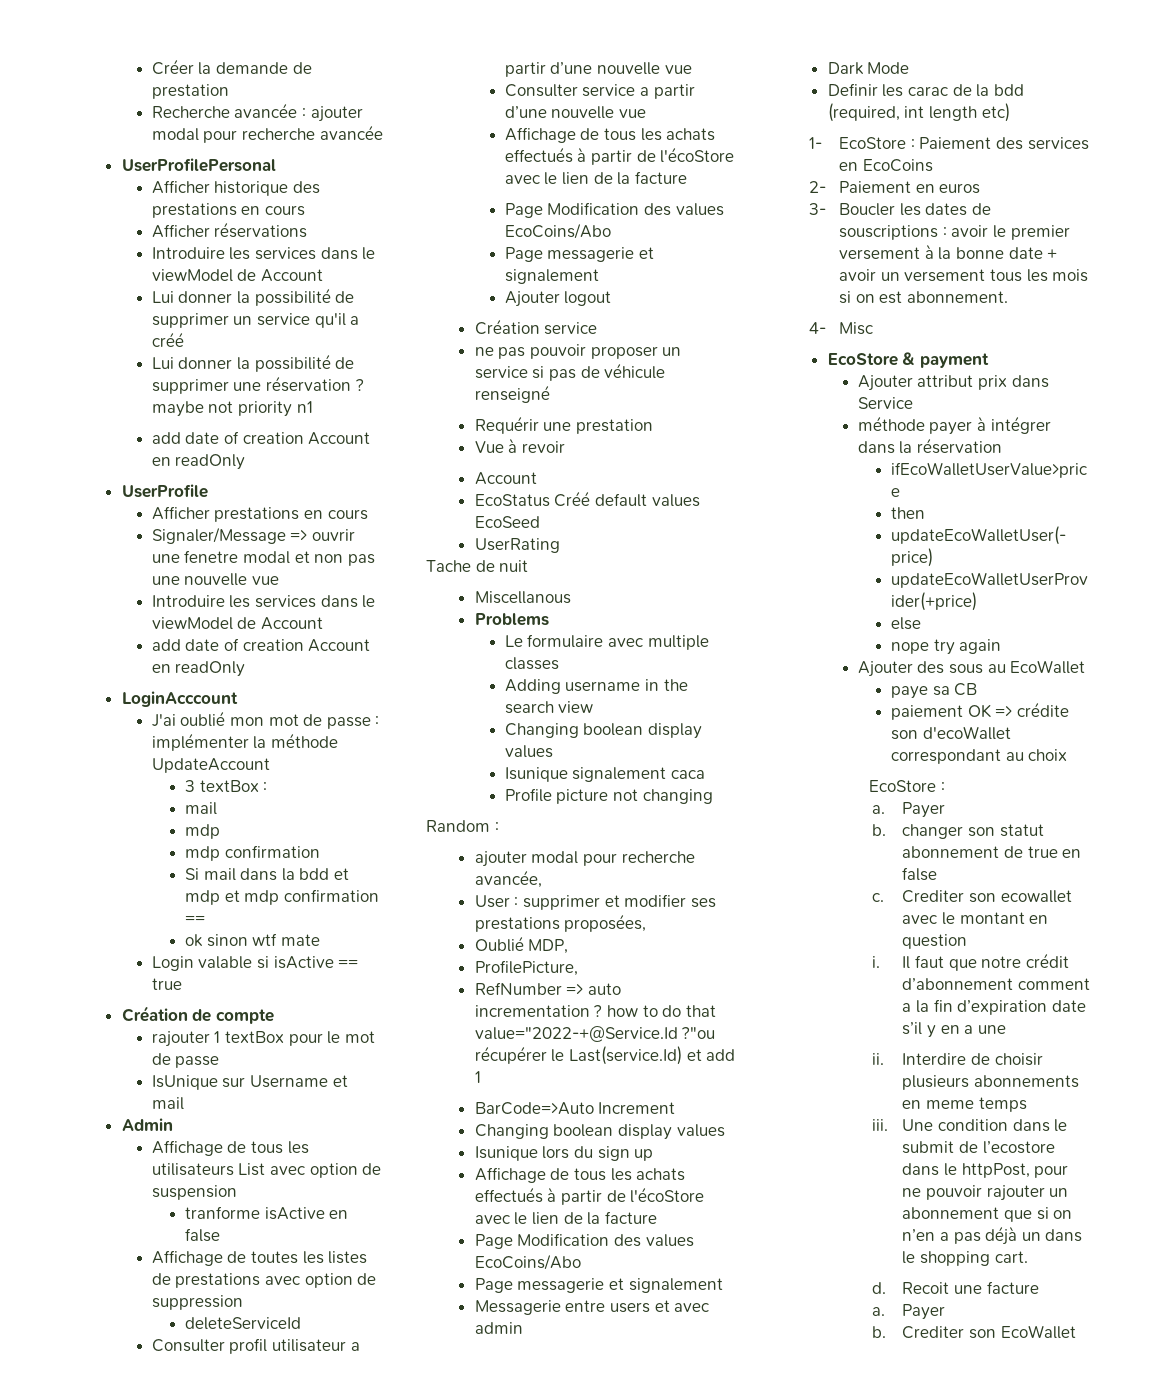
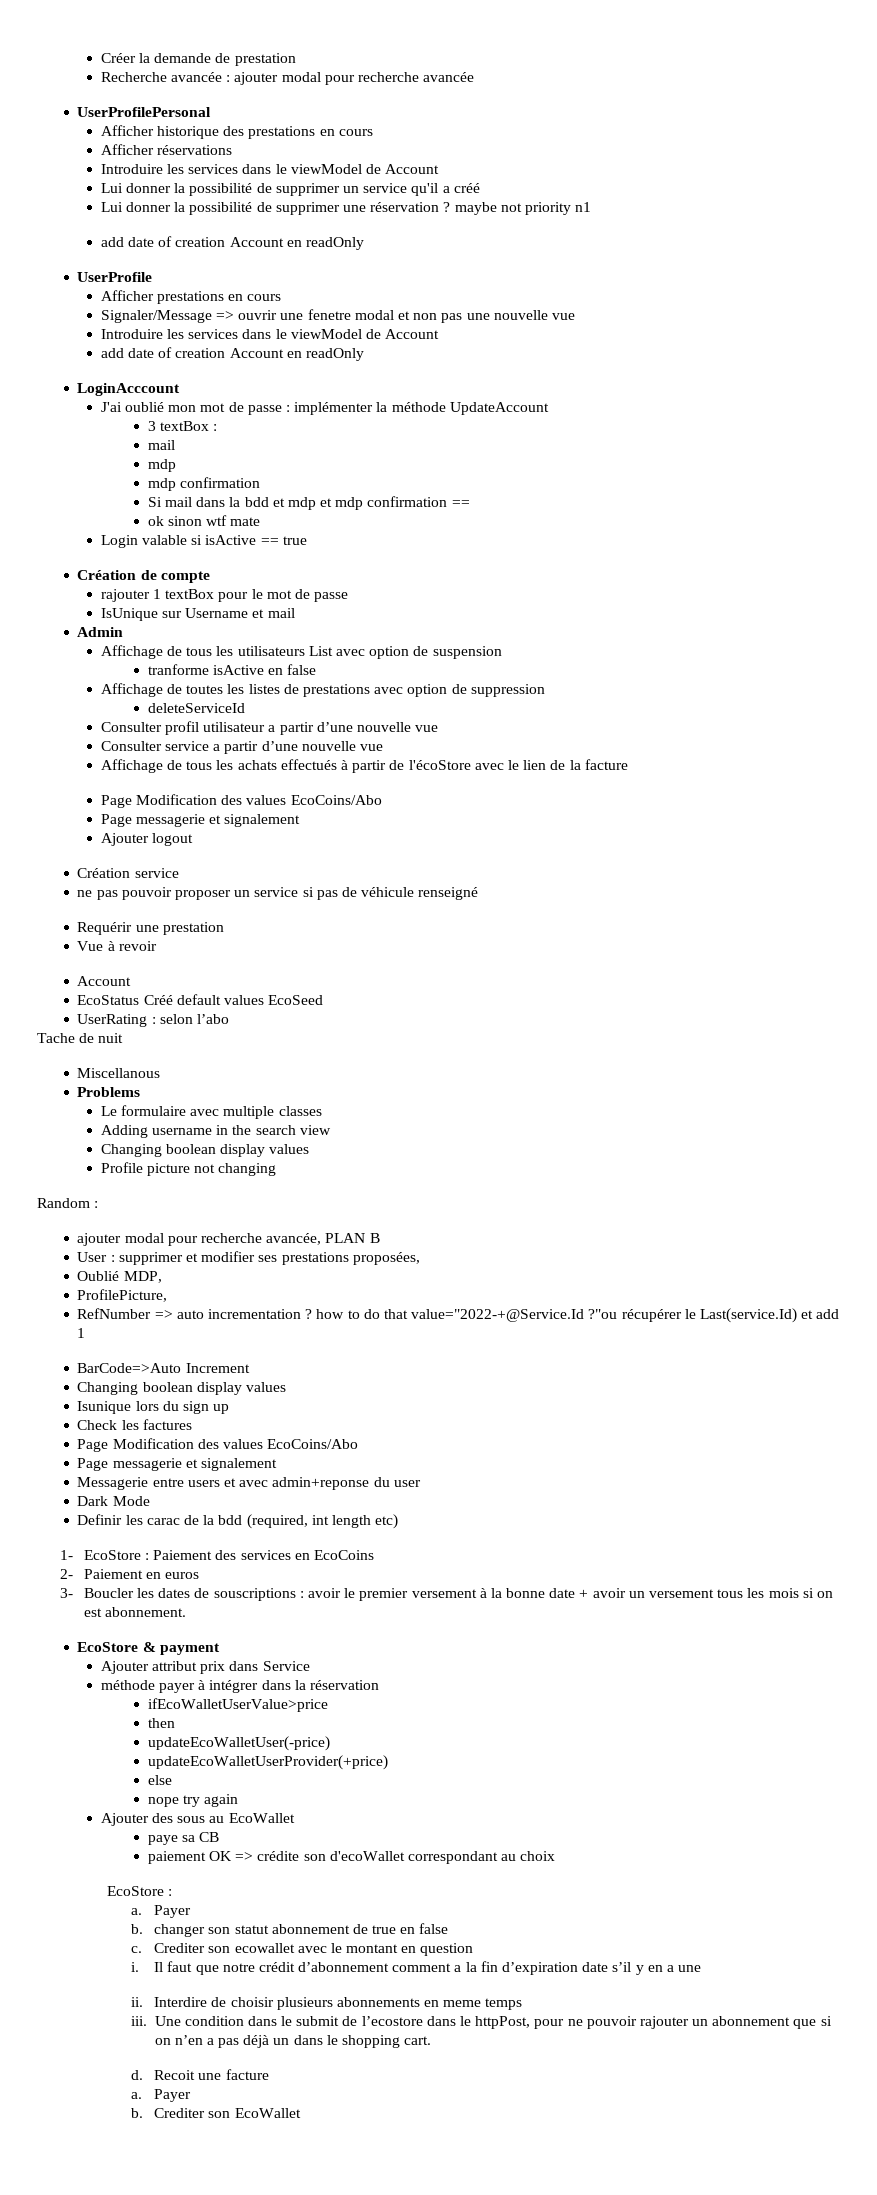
(560, 545) none -> [151,1014,230,1024] : selon l’abo
[504,767,706,782] // Isunique signalement caca -> (310, 1149) none
(542, 879) none -> [325,1233,380,1243] PLAN B
[474,1167,686,1183] [474,1187,705,1205] [474,1211,657,1225] Affichage de tous les achats effectués à partir de l'écoStore avec le lien de la facture -> [77,1419,192,1430] Check les factures
[474,1322,523,1334] admin -> [272,1477,421,1490] admin+reponse du user
[809,322,874,335] // 4- Misc -> (187, 1612) none

